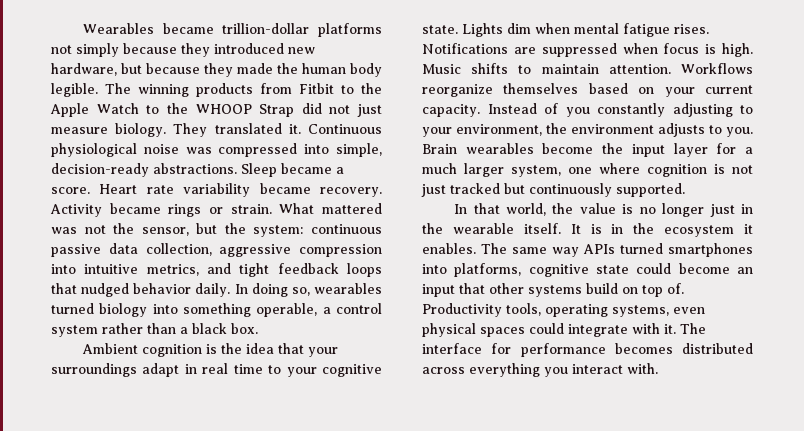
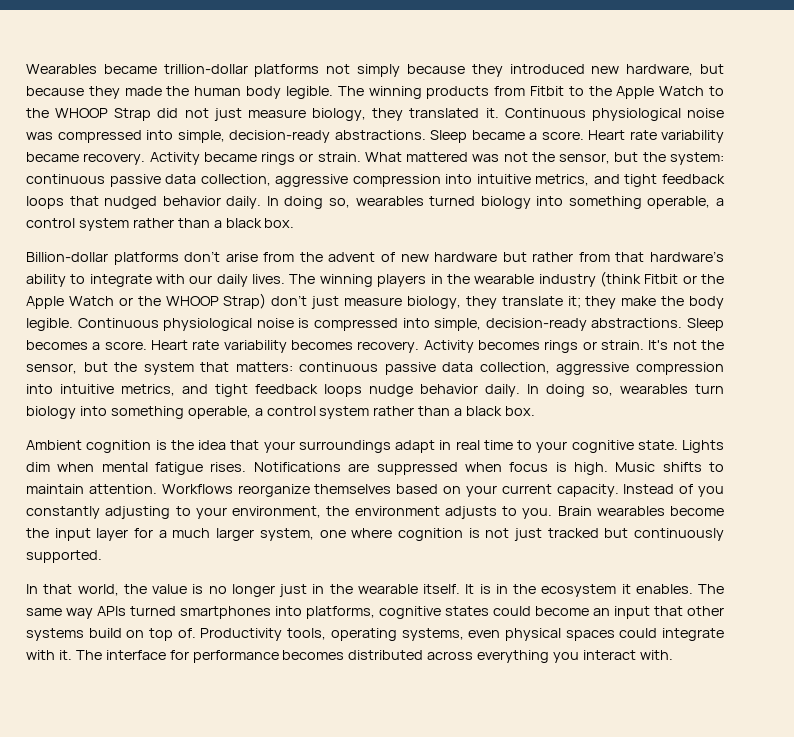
[115,123,208,137] biology. They -> [312,108,404,121] biology, they
(258, 328) none -> [26,251,724,265] [26,271,725,287] [26,293,724,309] [26,318,725,331] [26,340,725,353] [26,362,724,375] [26,384,724,397] [26,406,536,419] // Billion-dollar platforms don’t arise from the advent of new hardware but rather from that hardware’s ability to integrate with our daily lives. The winning players in the wearable industry (think Fitbit or the Apple Watch or the WHOOP Strap) don’t just measure biology, they translate it; they make the body legible. Continuous physiological noise is compressed into simple, decision-ready abstractions. Sleep becomes a score. Heart rate variability becomes recovery. Activity becomes rings or strain. It's not the sensor, but the system that matters: continuous passive data collection, aggressive compression into intuitive metrics, and tight feedback loops nudge behavior daily. In doing so, wearables turn biology into something operable, a control system rather than a black box.
[596,265,629,274] state -> [445,606,489,616] states

